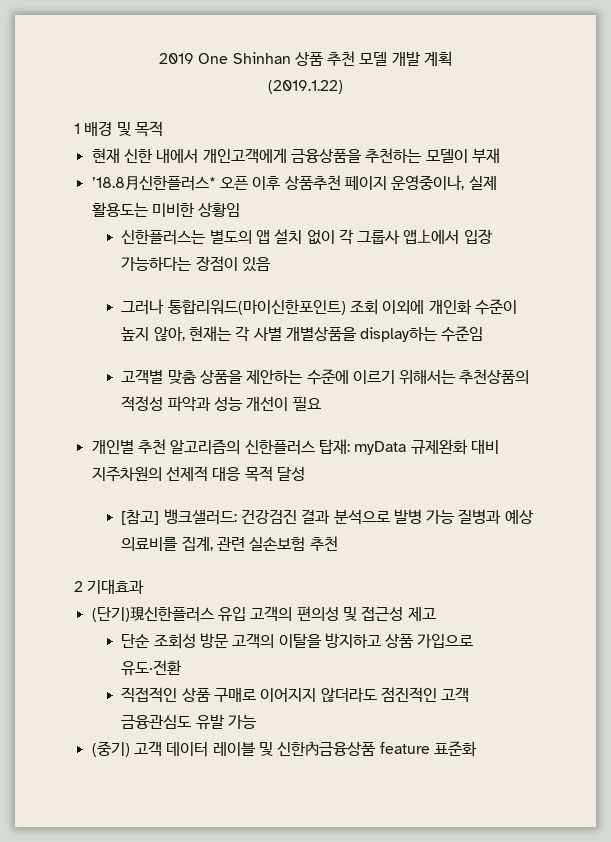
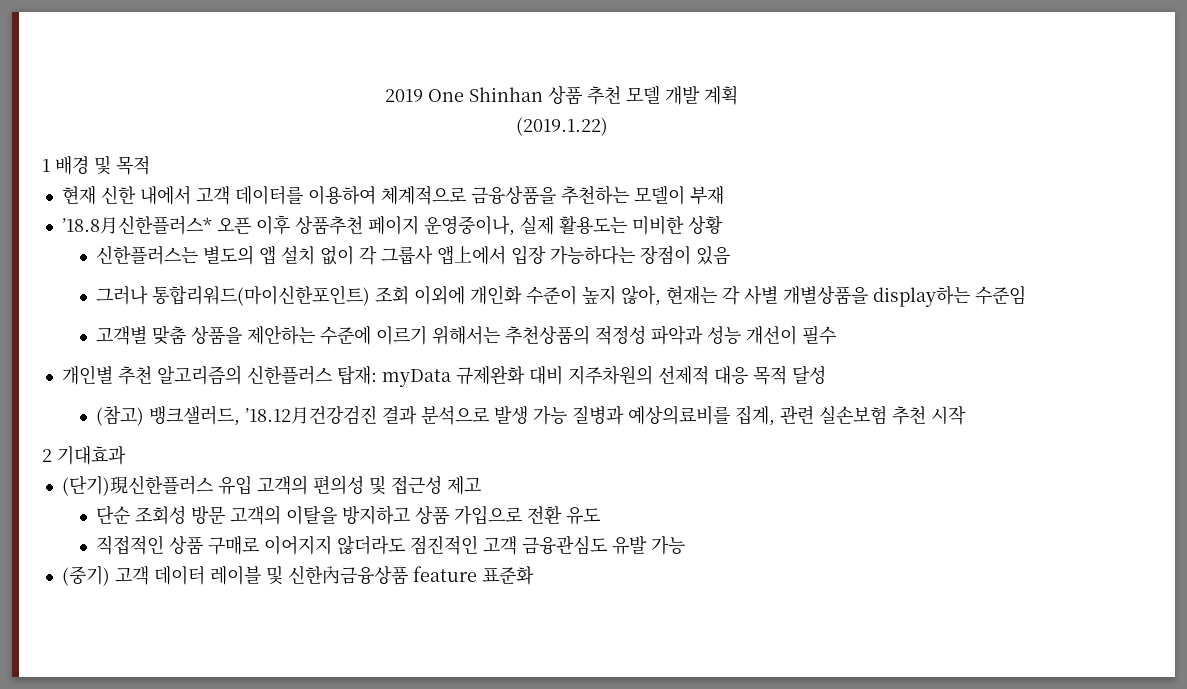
[202,148,287,164] 개인고객에게 -> [195,185,466,205] 고객 데이터를 이용하여 체계적으로
[198,203,241,217] 상황임 -> [687,216,723,235] 상황
[292,397,321,411] 필요 -> [801,325,836,345] 필수
[121,509,237,525] [참고] 뱅크샐러드: -> [95,405,309,426] (참고) 뱅크샐러드, ’18.12月
[393,509,422,524] 발병 -> [493,406,528,424] 발생
[504,509,534,524] [121,537,179,551] 예상 의료비를 -> [627,405,730,425] 예상의료비를
(338, 543) none -> [930,406,966,425] 시작
[121,660,183,676] 유도·전환 -> [526,506,600,525] 전환 유도

